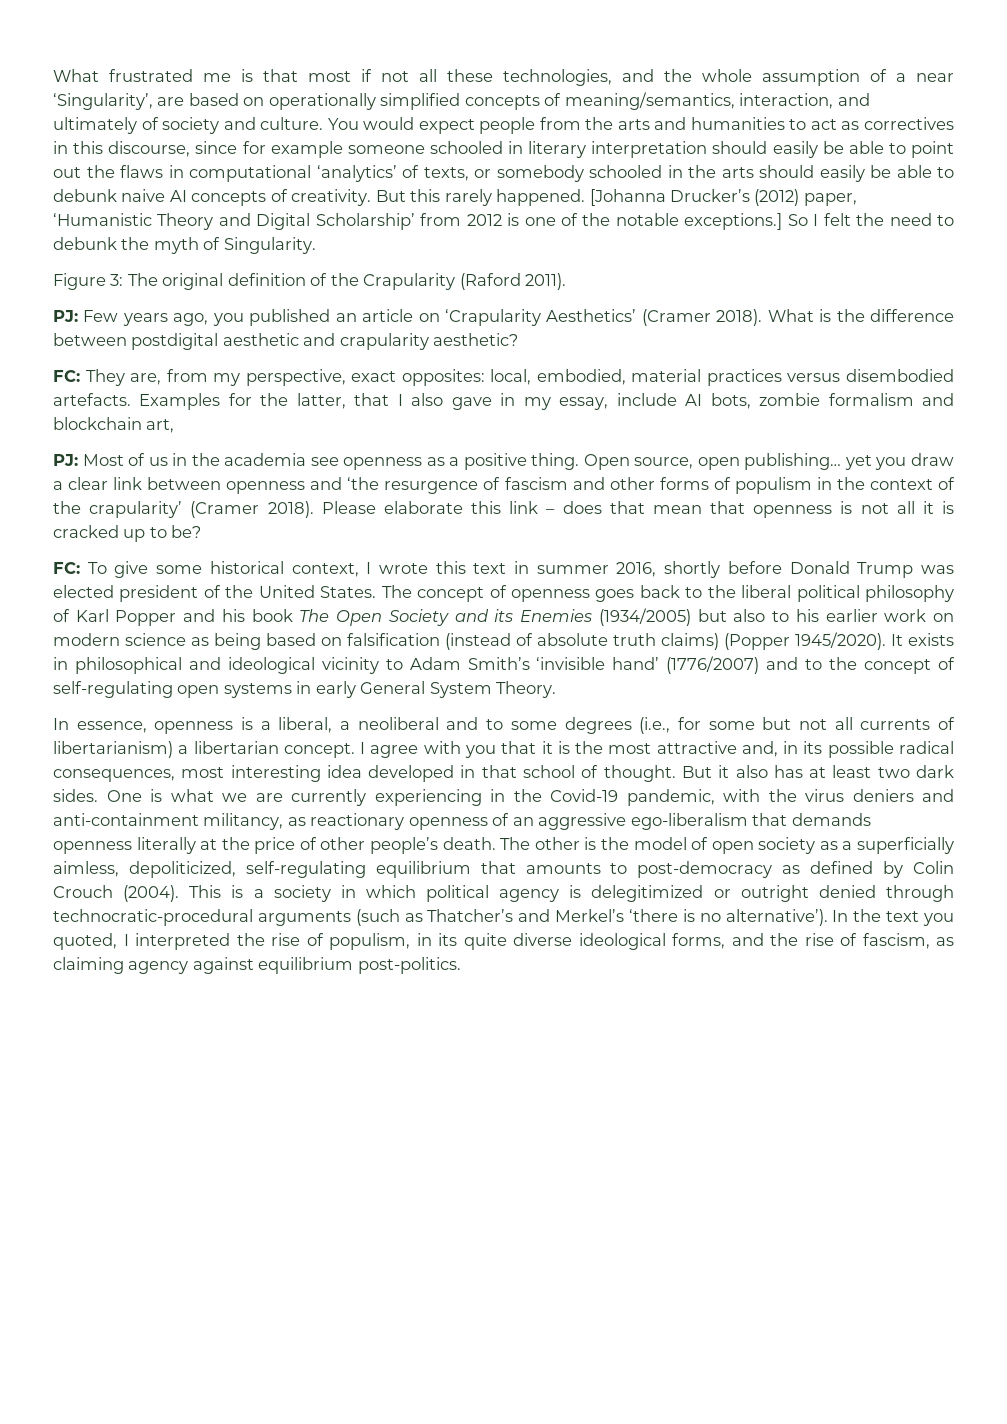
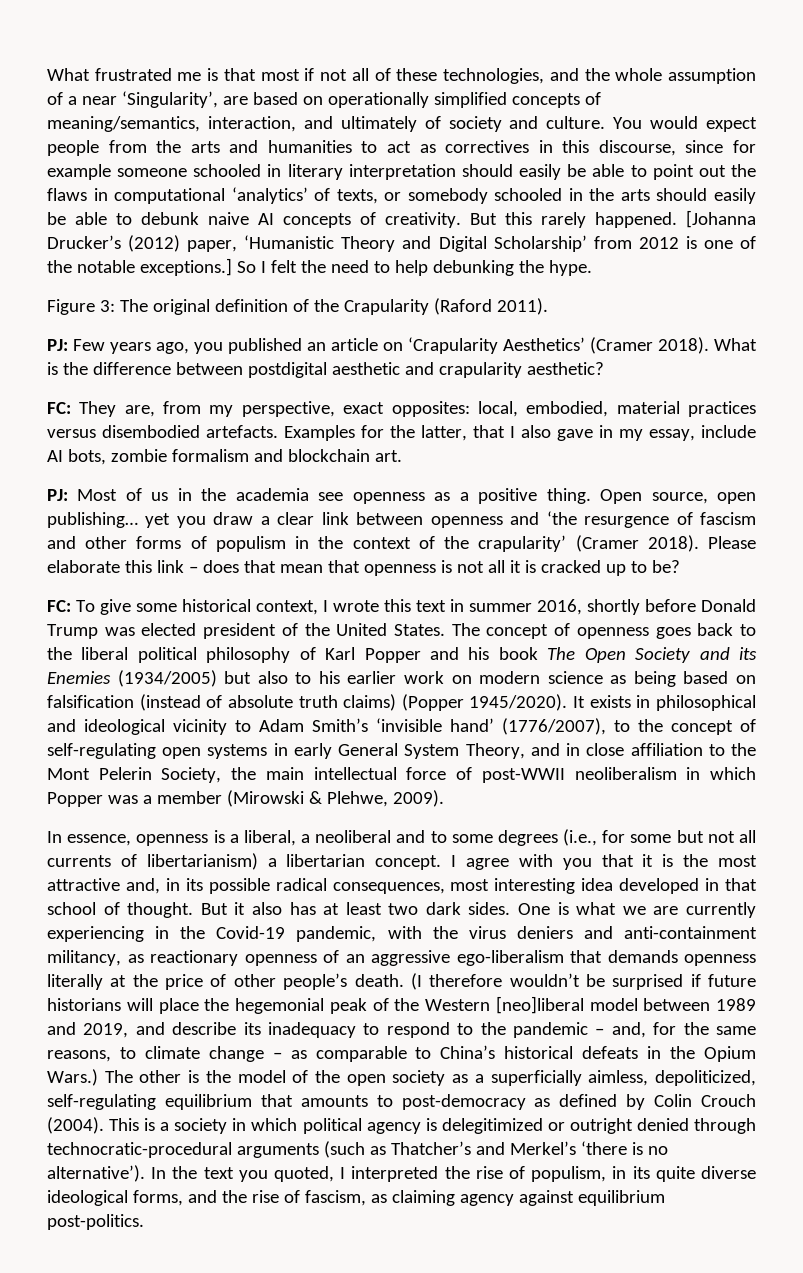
(437, 75) none -> [374,68,391,81] of
[53,237,316,254] debunk the myth of Singularity. -> [394,260,592,276] help debunking the hype.
[146,419,175,433] art, -> [374,450,402,462] art.
[666,656,799,674] (1776/2007) and -> [502,718,606,735] (1776/2007),
[496,681,557,698] Theory. -> [465,743,757,759] [47,767,757,783] [47,790,444,807] Theory, and in close affiliation to the Mont Pelerin Society, the main intellectual force of post-WWII neoliberalism in which Popper was a member (Mirowski & Plehwe, 2009).
(496, 843) none -> [410,973,756,990] [47,996,756,1014] [47,1022,756,1038] [47,1045,756,1062] [47,1069,98,1086] (I therefore wouldn’t be surprised if future historians will place the hegemonial peak of the Western [neo]liberal model between 1989 and 2019, and describe its inadequacy to respond to the pandemic – and, for the same reasons, to climate change – as comparable to China’s historical defeats in the Opium Wars.)
(709, 843) none -> [315,1070,341,1083] the

